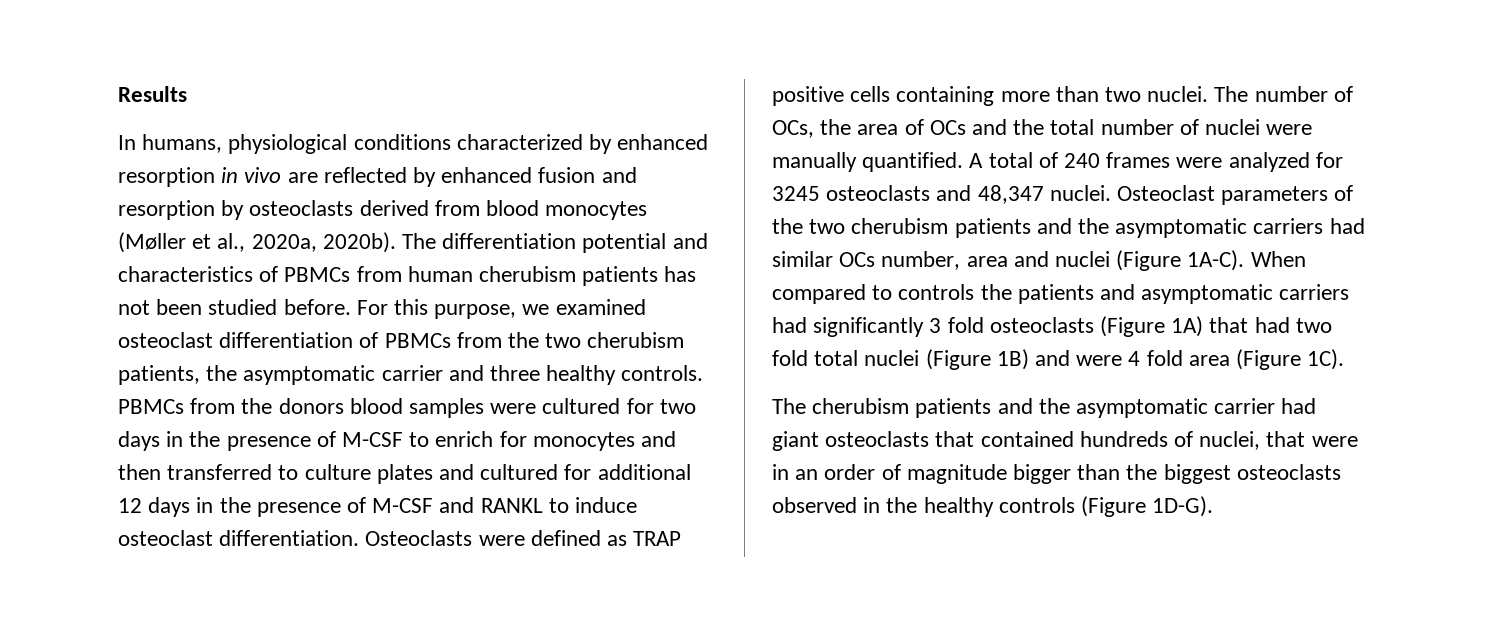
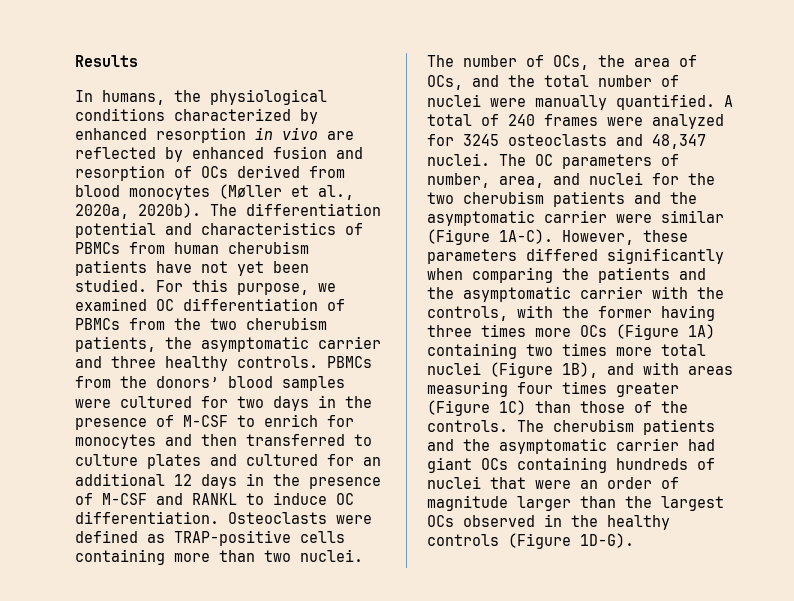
(223, 143) none -> [174,90,201,102] the
[221,200,354,220] by osteoclasts -> [174,166,228,178] of OCs
[664,266,697,282] [118,299,351,315] has not been studied before. -> [156,261,309,276] [75,279,147,292] have not yet been studied.
[118,332,213,348] osteoclast -> [156,299,174,311] OC
[278,398,344,414] donors -> [156,376,219,388] donors’
(592, 472) none -> [363,457,381,466] an
[118,530,213,546] osteoclast -> [336,493,354,505] OC
[633,531,682,546] [772,86,844,106] TRAP positive -> [174,530,291,546] TRAP-positive
[929,120,966,135] OCs -> [427,75,463,90] OCs,
[1117,185,1354,205] Osteoclast parameters of -> [499,154,679,169] [427,172,679,188] The OC parameters of number, area, and nuclei for
[1253,218,1365,234] [772,250,1306,271] [772,284,1350,304] [772,316,1332,337] [772,349,1345,370] carriers had similar OCs number, area and nuclei (Figure 1A-C). When compared to controls the patients and asymptomatic carriers had significantly 3 fold osteoclasts (Figure 1A) that had two fold total nuclei (Figure 1B) and were 4 fold area (Figure 1C). // -> [544,210,724,223] [427,229,688,245] [427,248,724,264] [427,267,706,283] [427,286,724,302] [427,305,715,321] [427,324,715,340] [427,343,706,359] [427,362,733,378] [427,381,679,397] [427,400,688,416] [427,420,508,432] carrier were similar (Figure 1A-C). However, these parameters differed significantly when comparing the patients and the asymptomatic carrier with the controls, with the former having three times more OCs (Figure 1A) containing two times more total nuclei (Figure 1B), and with areas measuring four times greater (Figure 1C) than those of the controls.
[825,431,1074,447] osteoclasts that contained -> [481,457,607,473] OCs containing
[1199,431,1261,450] nuclei, -> [427,476,481,489] nuclei
[772,464,789,480] in -> (571, 484) none
[1013,464,1072,484] bigger -> [517,496,571,511] larger
[1163,464,1341,484] biggest osteoclasts -> [661,496,724,511] [427,515,454,527] largest OCs

